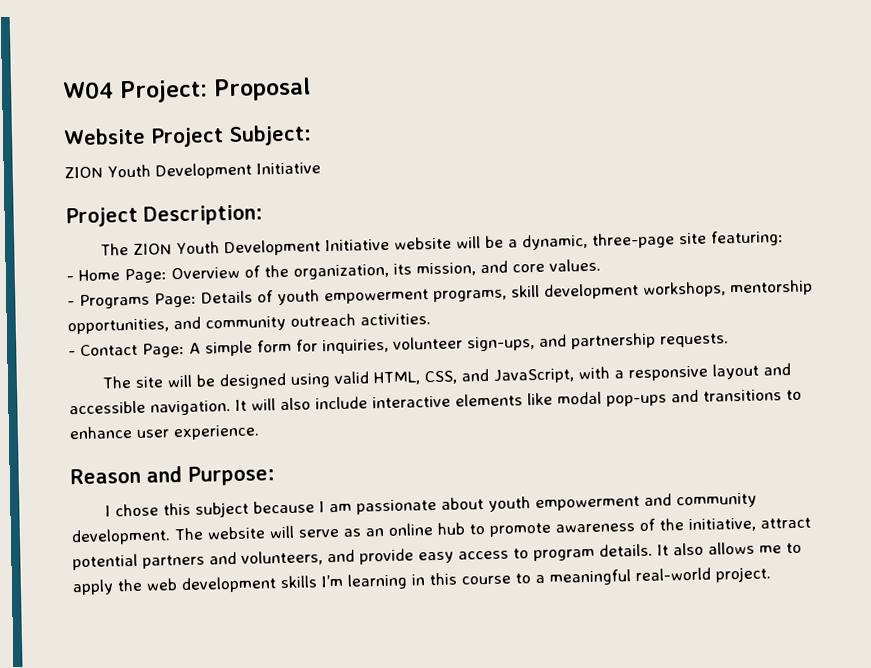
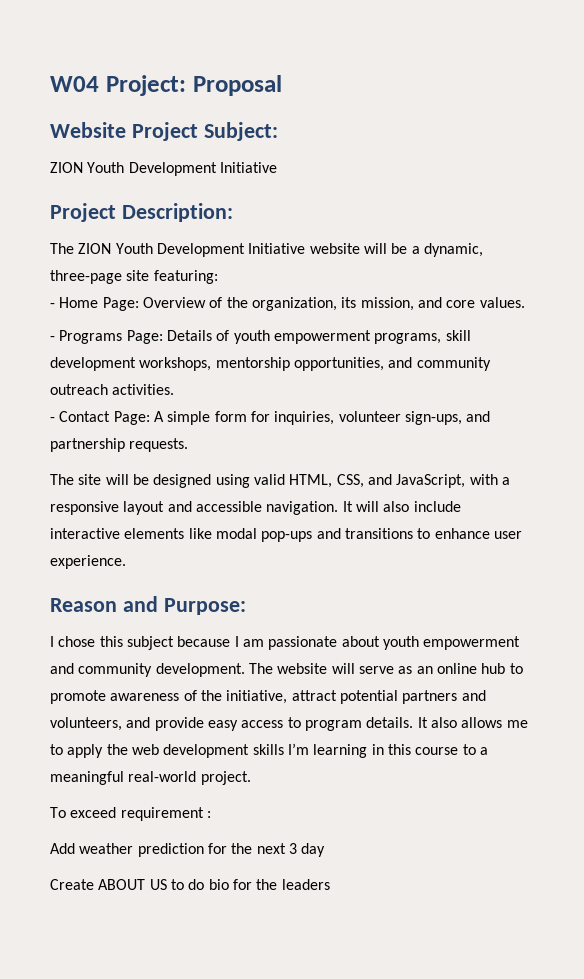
(771, 574) none -> [50,807,211,821] [50,843,326,857] [50,879,330,890] // To exceed requirement : // Add weather prediction for the next 3 day // Create ABOUT US to do bio for the leaders

